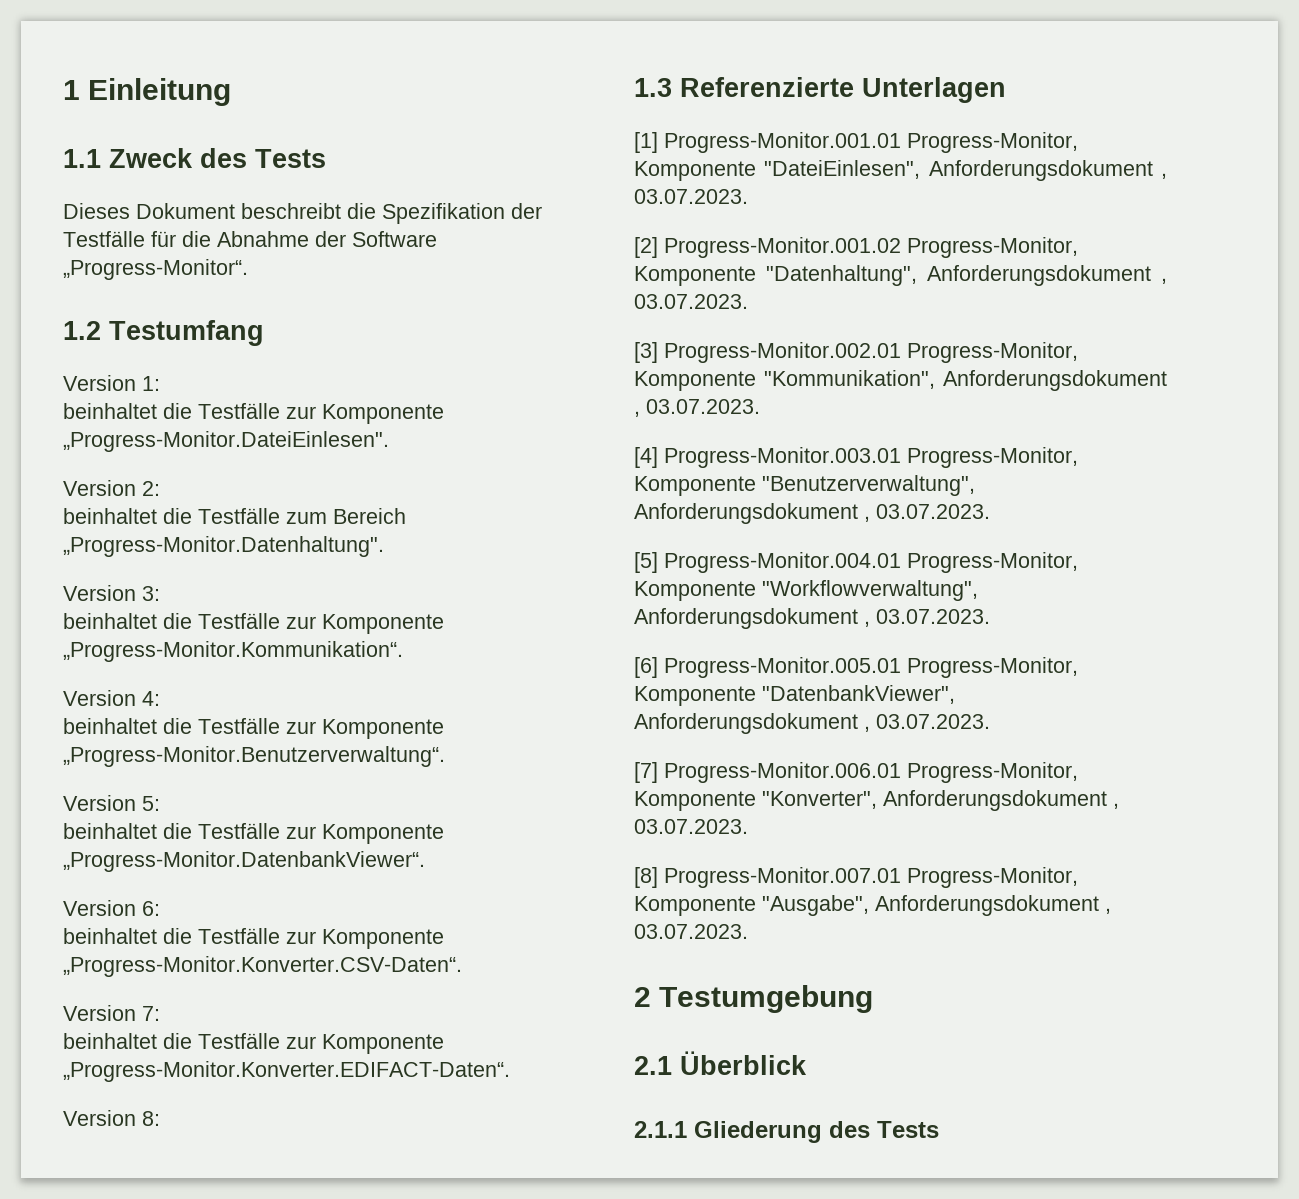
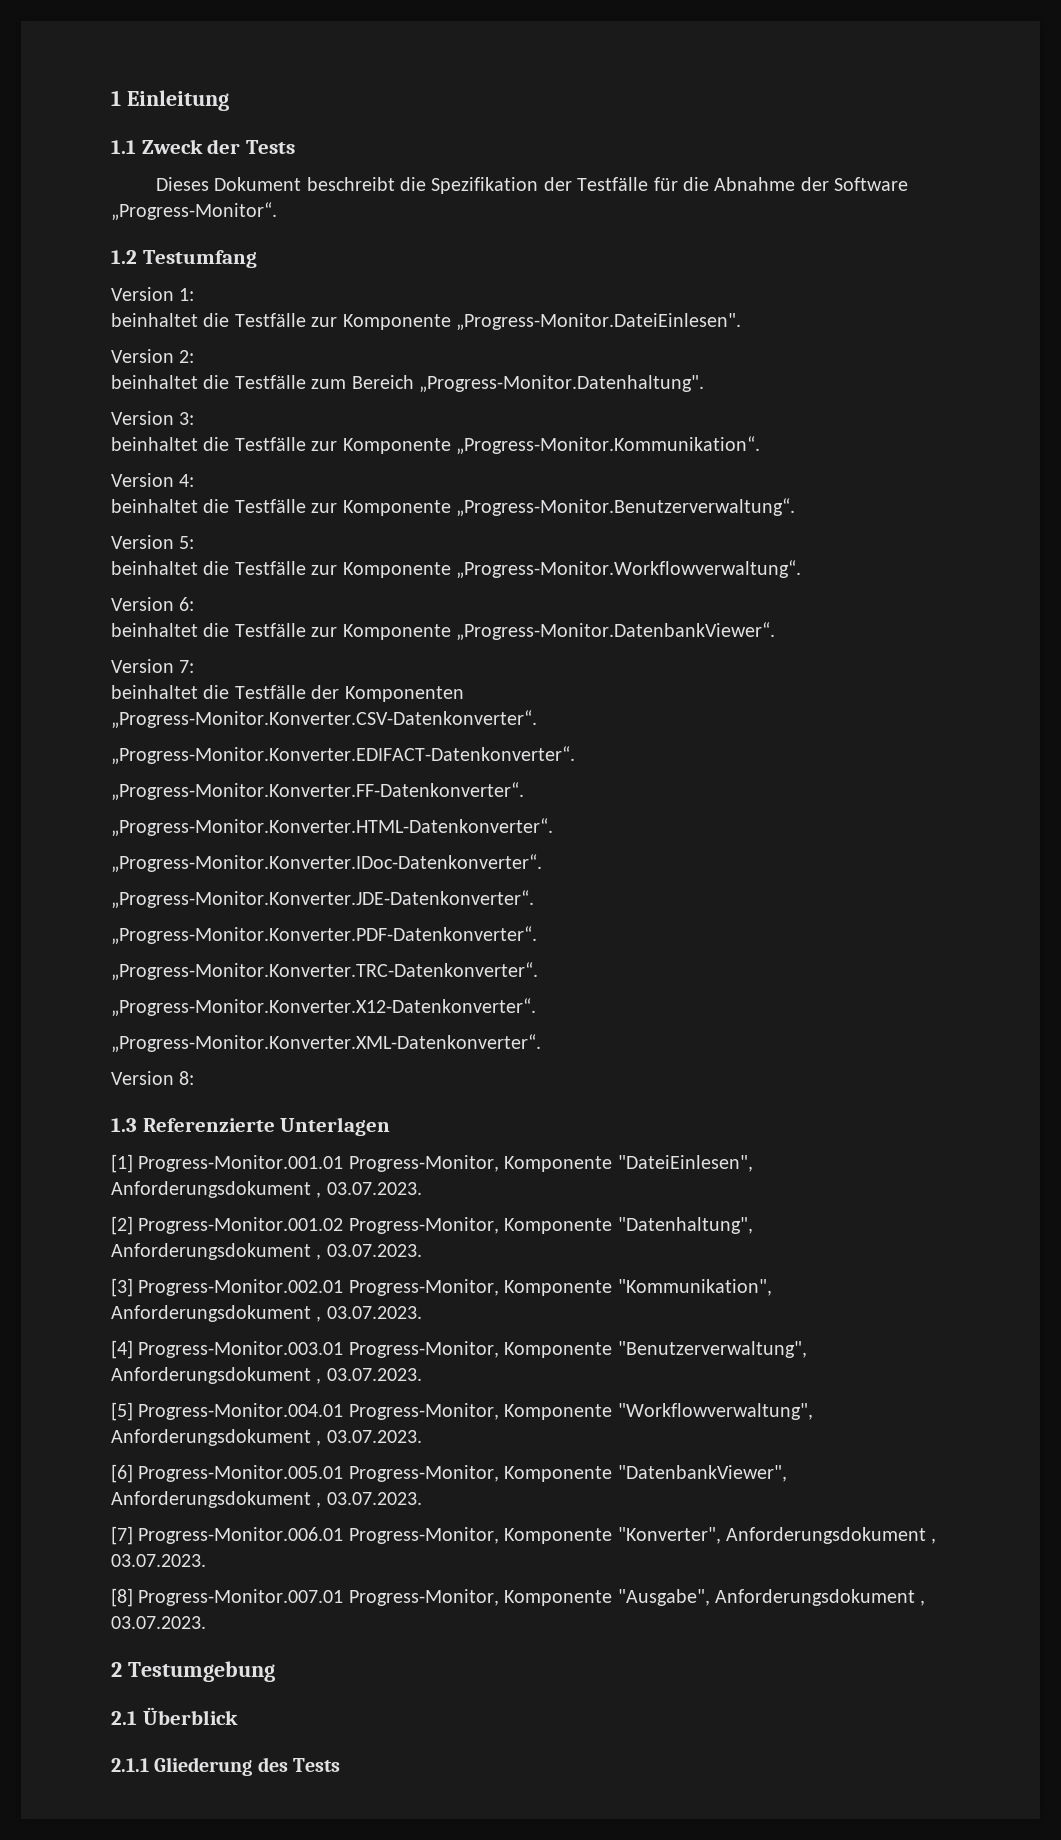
[200,148,247,168] des -> [207,139,241,154] der
[63,851,425,872] „Progress-Monitor.DatenbankViewer“. -> [456,560,801,579] „Progress-Monitor.Workflowverwaltung“.
[63,956,462,977] „Progress-Monitor.Konverter.CSV-Daten“. -> [456,622,775,641] „Progress-Monitor.DatenbankViewer“.
[286,1034,444,1054] [63,1061,510,1082] zur Komponente „Progress-Monitor.Konverter.EDIFACT-Daten“. -> [311,685,464,702] [111,710,537,729] [111,746,575,765] [111,782,524,801] [111,818,553,837] [111,854,542,873] [111,890,534,909] [111,926,537,945] [111,962,538,981] [111,998,536,1017] [111,1034,541,1053] der Komponenten // „Progress-Monitor.Konverter.CSV-Datenkonverter“. // „Progress-Monitor.Konverter.EDIFACT-Datenkonverter“. // „Progress-Monitor.Konverter.FF-Datenkonverter“. // „Progress-Monitor.Konverter.HTML-Datenkonverter“. // „Progress-Monitor.Konverter.IDoc-Datenkonverter“. // „Progress-Monitor.Konverter.JDE-Datenkonverter“. // „Progress-Monitor.Konverter.PDF-Datenkonverter“. // „Progress-Monitor.Konverter.TRC-Datenkonverter“. // „Progress-Monitor.Konverter.X12-Datenkonverter“. // „Progress-Monitor.Konverter.XML-Datenkonverter“.

